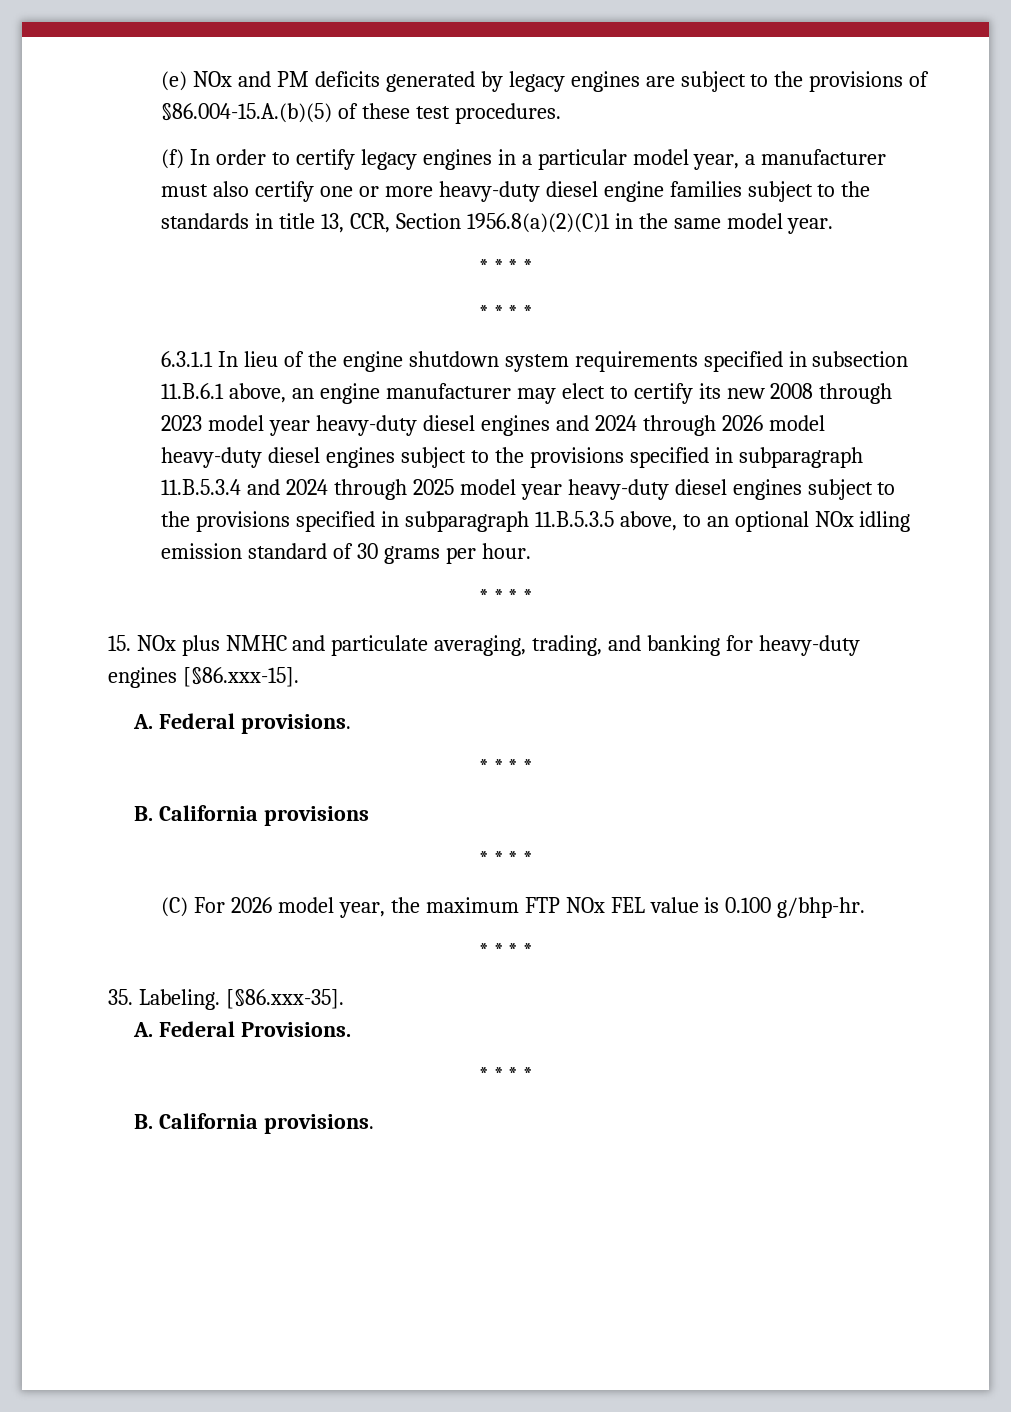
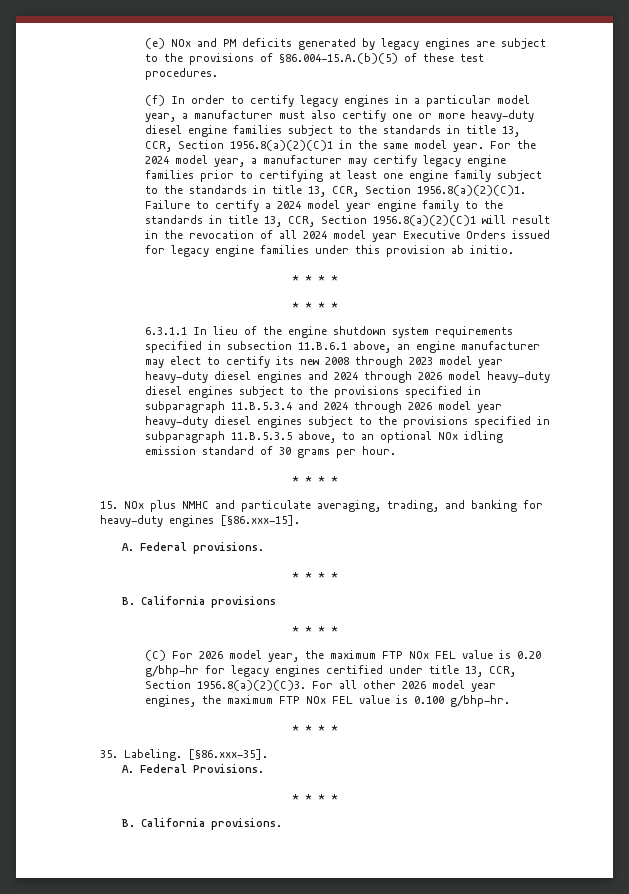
(834, 226) none -> [489,140,536,149] [144,155,506,167] [144,170,542,182] [144,185,526,197] [144,200,503,212] [144,215,550,227] [144,230,550,242] [144,245,514,257] For the 2024 model year, a manufacturer may certify legacy engine families prior to certifying at least one engine family subject to the standards in title 13, CCR, Section 1956.8(a)(2)(C)1. Failure to certify a 2024 model year engine family to the standards in title 13, CCR, Section 1956.8(a)(2)(C)1 will result in the revocation of all 2024 model year Executive Orders issued for legacy engine families under this provision ab initio.
[412,479,454,495] 2025 -> [407,402,432,410] 2026
(720, 905) none -> [516,651,541,659] [144,665,516,677] [144,680,496,692] [144,695,408,707] 0.20 g/bhp-hr for legacy engines certified under title 13, CCR, Section 1956.8(a)(2)(C)3. For all other 2026 model year engines, the maximum FTP NOx FEL value is

